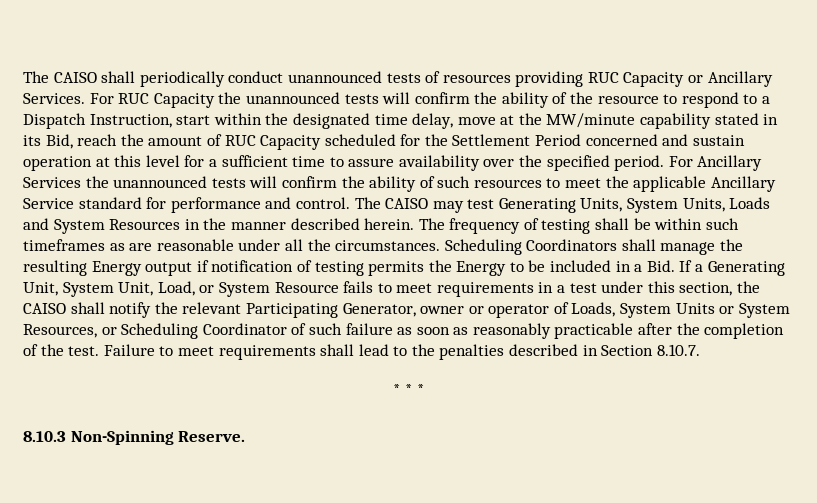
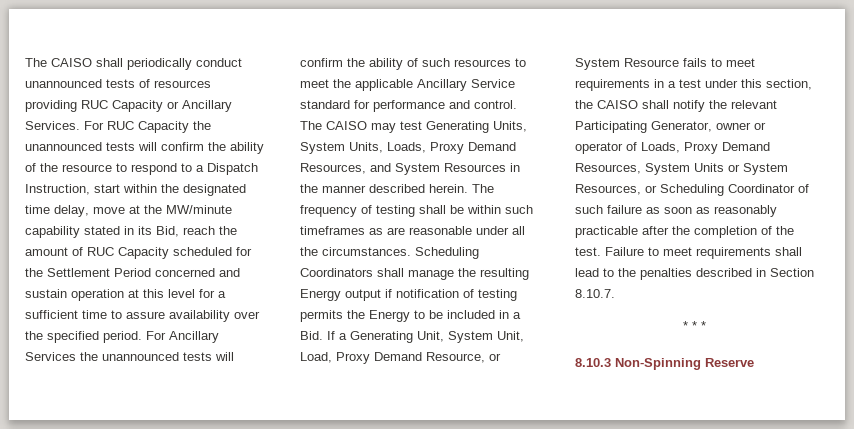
[729,197,771,209] Loads -> [387,142,516,154] [300,163,366,174] Loads, Proxy Demand Resources,
(195, 288) none -> [336,352,485,364] Proxy Demand Resource,
(616, 309) none -> [684,142,770,154] [575,163,641,174] Proxy Demand Resources,
[178,431,246,442] Reserve. -> [705,358,754,367] Reserve

